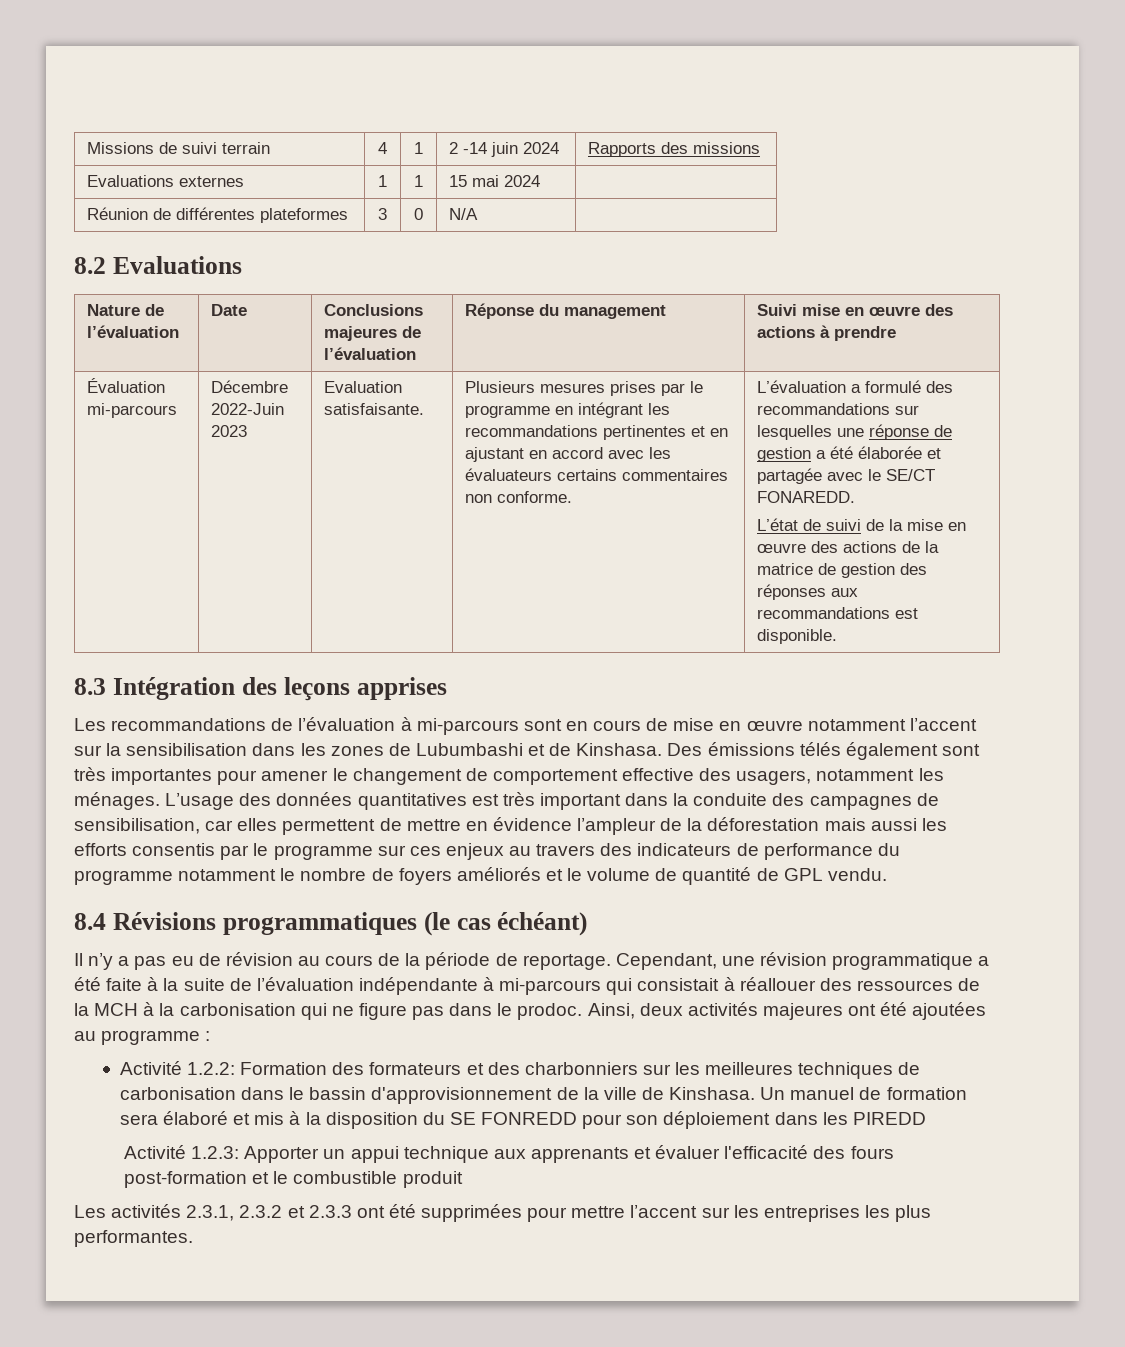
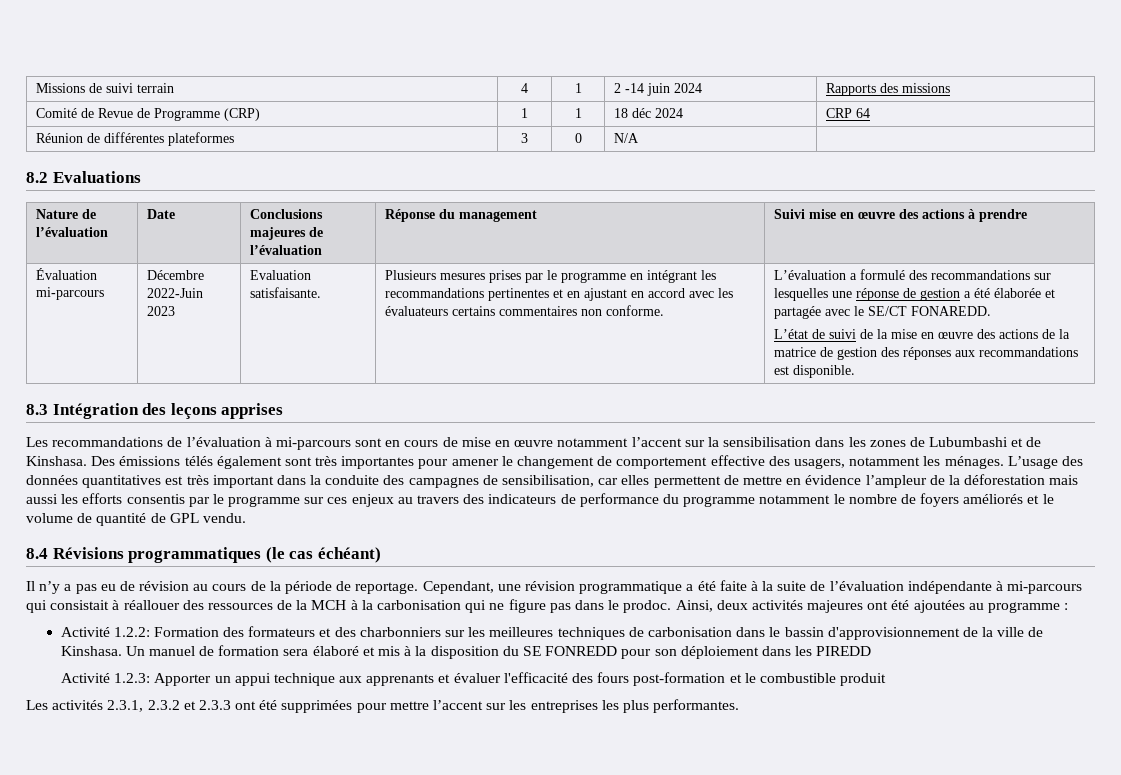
[86,175,244,187] [378,175,387,187] [414,175,423,187] [448,175,540,187] Evaluations externes | 1 | 1 | 15 mai 2024 | -> [36,108,261,121] [521,108,528,118] [574,108,582,118] [614,108,684,118] [826,108,871,118] Comité de Revue de Programme (CRP) | 1 | 1 | 18 déc 2024 | CRP 64

